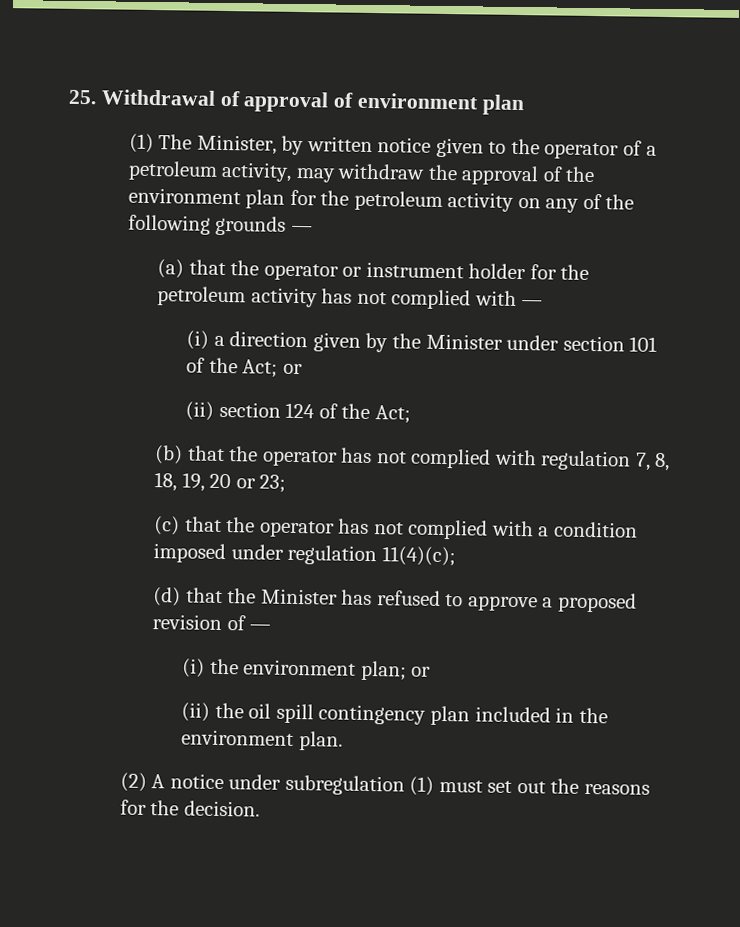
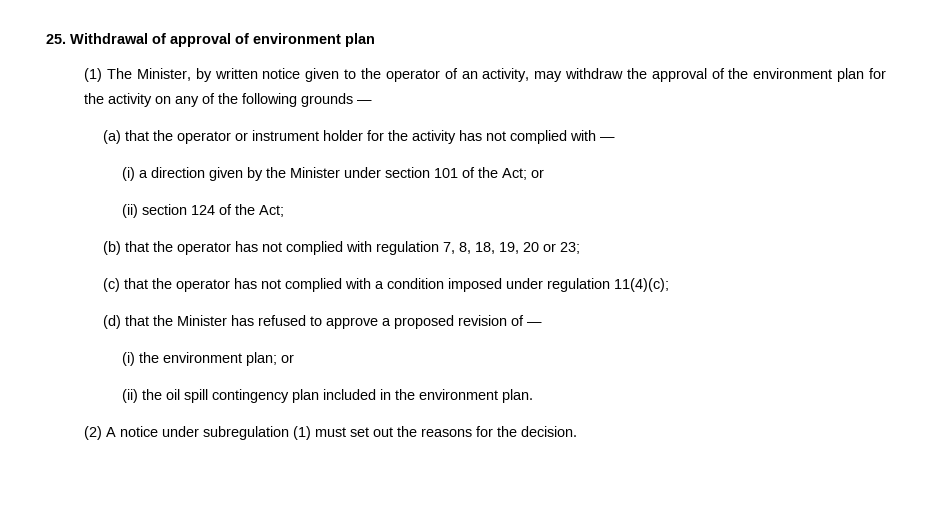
[645,145,657,156] [127,160,218,181] a petroleum -> [461,71,478,79] an
[353,190,443,211] petroleum -> (105, 98) none
[156,286,246,307] petroleum -> (409, 135) none

